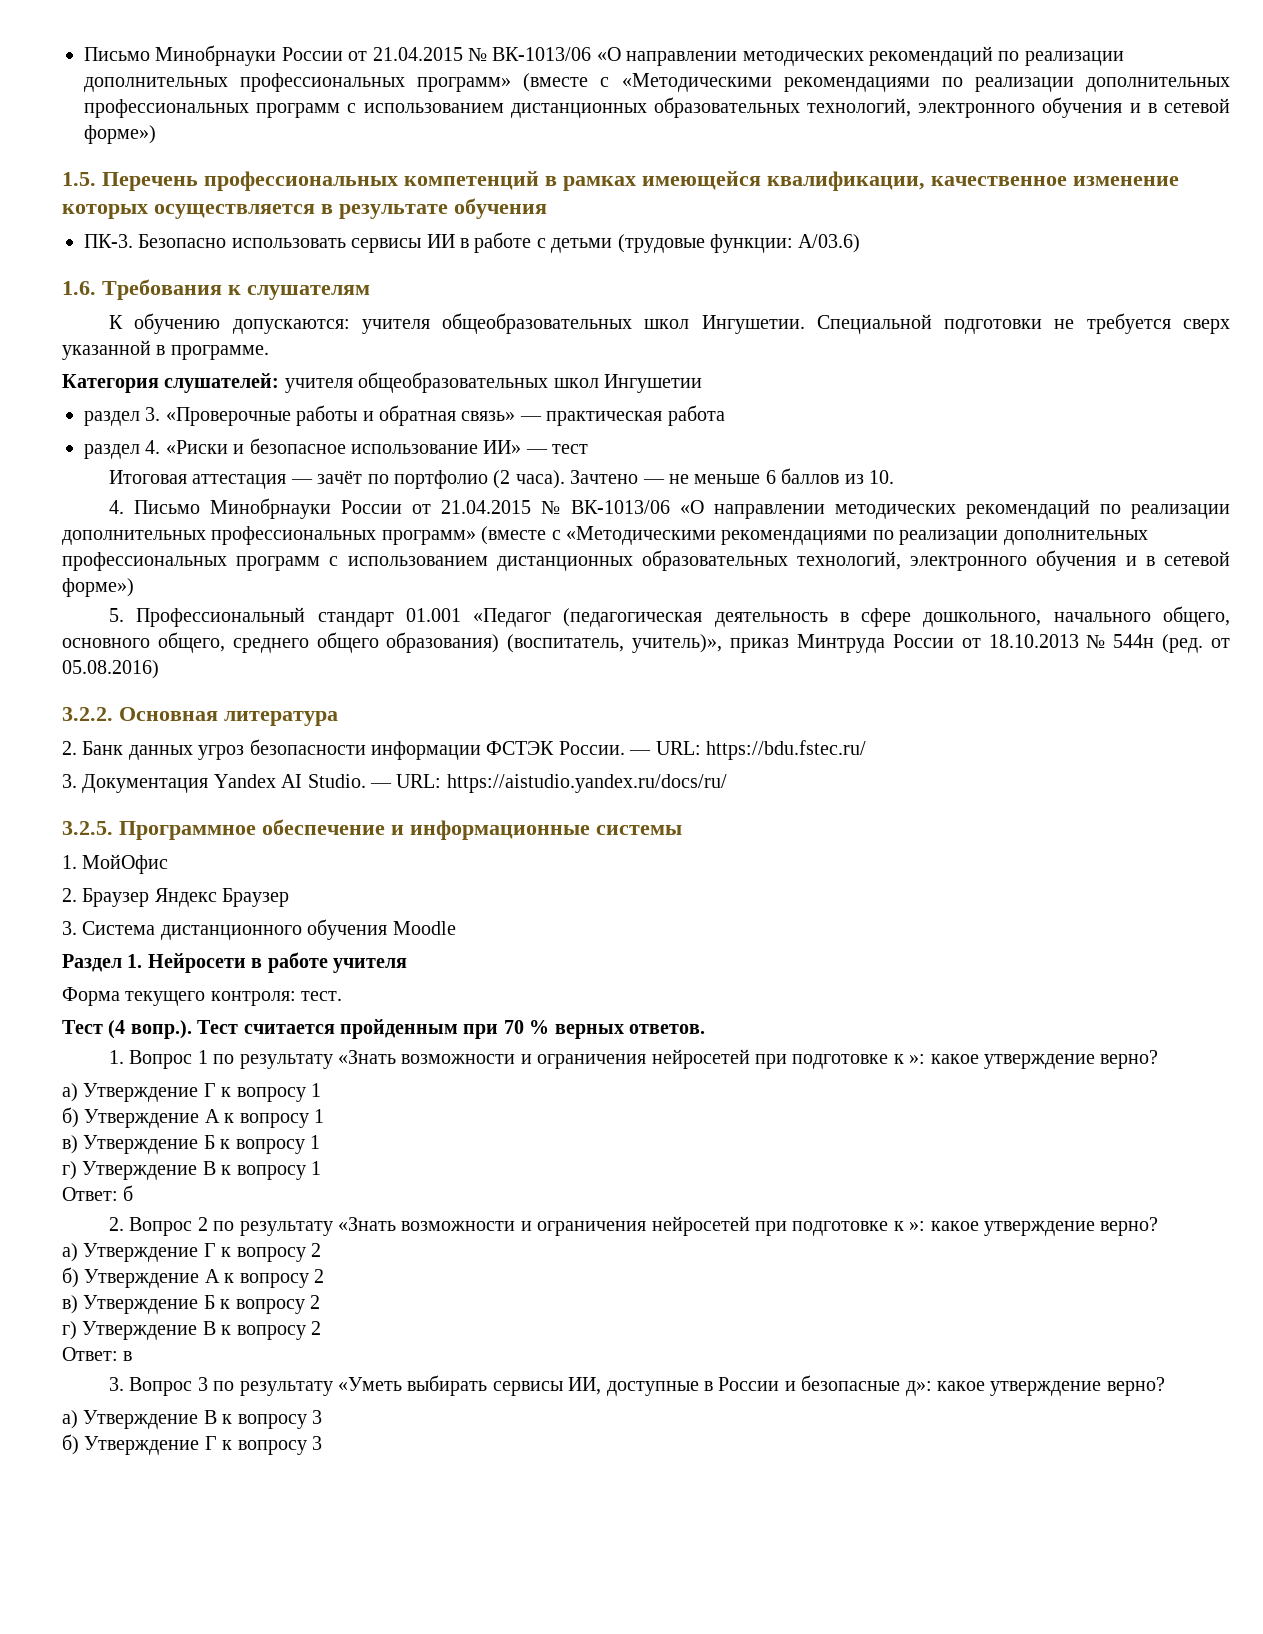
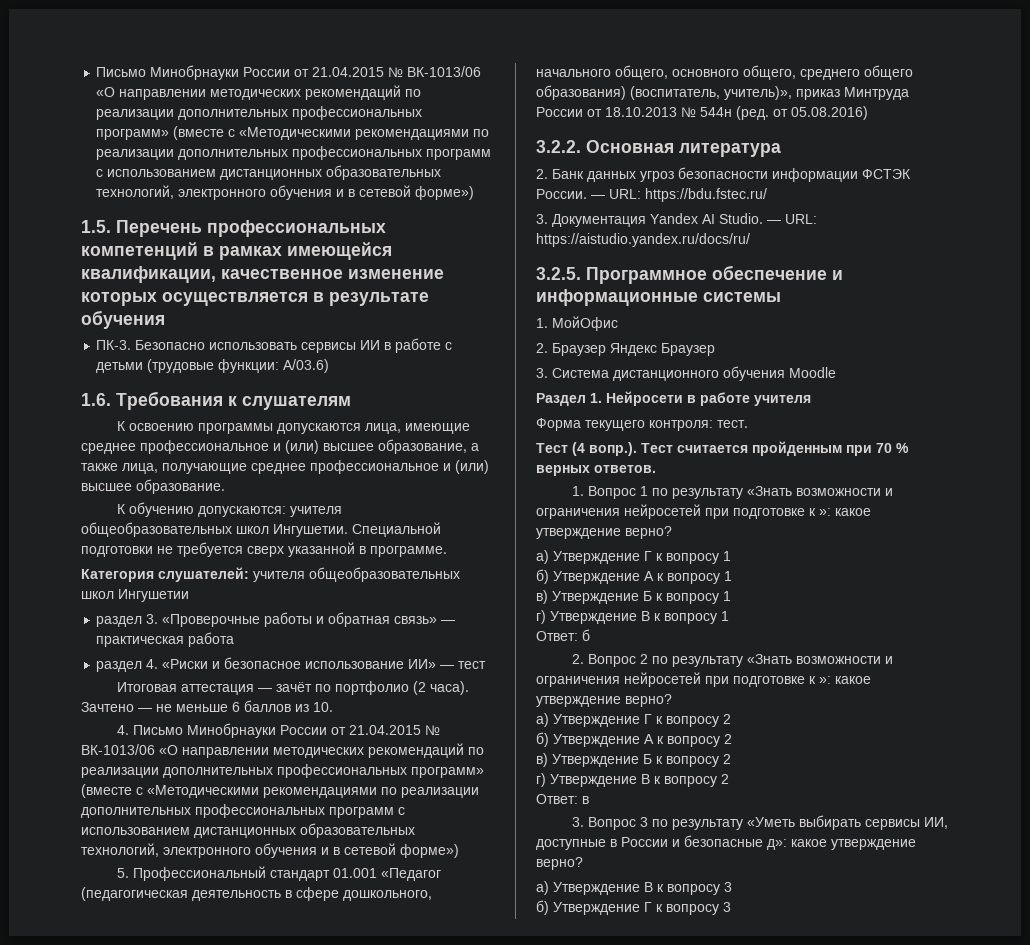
(370, 292) none -> [117,421,471,434] [81,439,479,454] [81,460,489,474] [81,479,225,494] // К освоению программы допускаются лица, имеющие среднее профессиональное и (или) высшее образование, а также лица, получающие среднее профессиональное и (или) высшее образование.

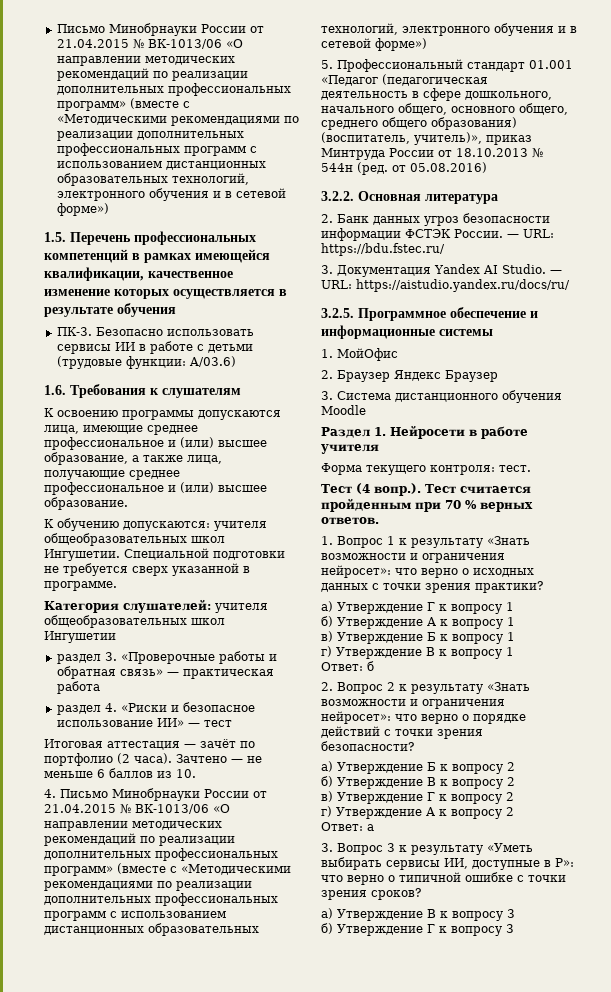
[652,486,894,499] [536,504,871,519] [536,526,672,539] по результату «Знать возможности и ограничения нейросетей при подготовке к »: какое утверждение верно? -> [399,536,530,548] [321,553,505,563] [321,565,534,578] [321,581,543,593] к результату «Знать возможности и ограничения нейросет»: что верно о исходных данных с точки зрения практики?
[652,654,894,667] [536,672,871,687] [536,694,672,707] [536,713,549,727] по результату «Знать возможности и ограничения нейросетей при подготовке к »: какое утверждение верно? // а) -> [399,682,530,694] [321,699,505,709] [321,711,526,724] [321,726,483,739] [321,741,414,751] [321,761,515,774] [321,776,515,789] [321,791,333,802] к результату «Знать возможности и ограничения нейросет»: что верно о порядке действий с точки зрения безопасности? // а) Утверждение Б к вопросу 2 // б) Утверждение В к вопросу 2 // в)
[536,732,549,747] б) -> [321,806,332,817] г)
[536,753,731,767] [536,773,729,787] [536,794,589,804] // в) Утверждение Б к вопросу 2 // г) Утверждение В к вопросу 2 // Ответ: в -> [321,822,374,831] // Ответ: а
[652,819,669,827] по -> [399,845,407,852] к
[621,835,916,850] [536,857,583,870] России и безопасные д»: какое утверждение верно? -> [555,858,574,867] [321,872,566,885] [321,888,421,900] Р»: что верно о типичной ошибке с точки зрения сроков?

